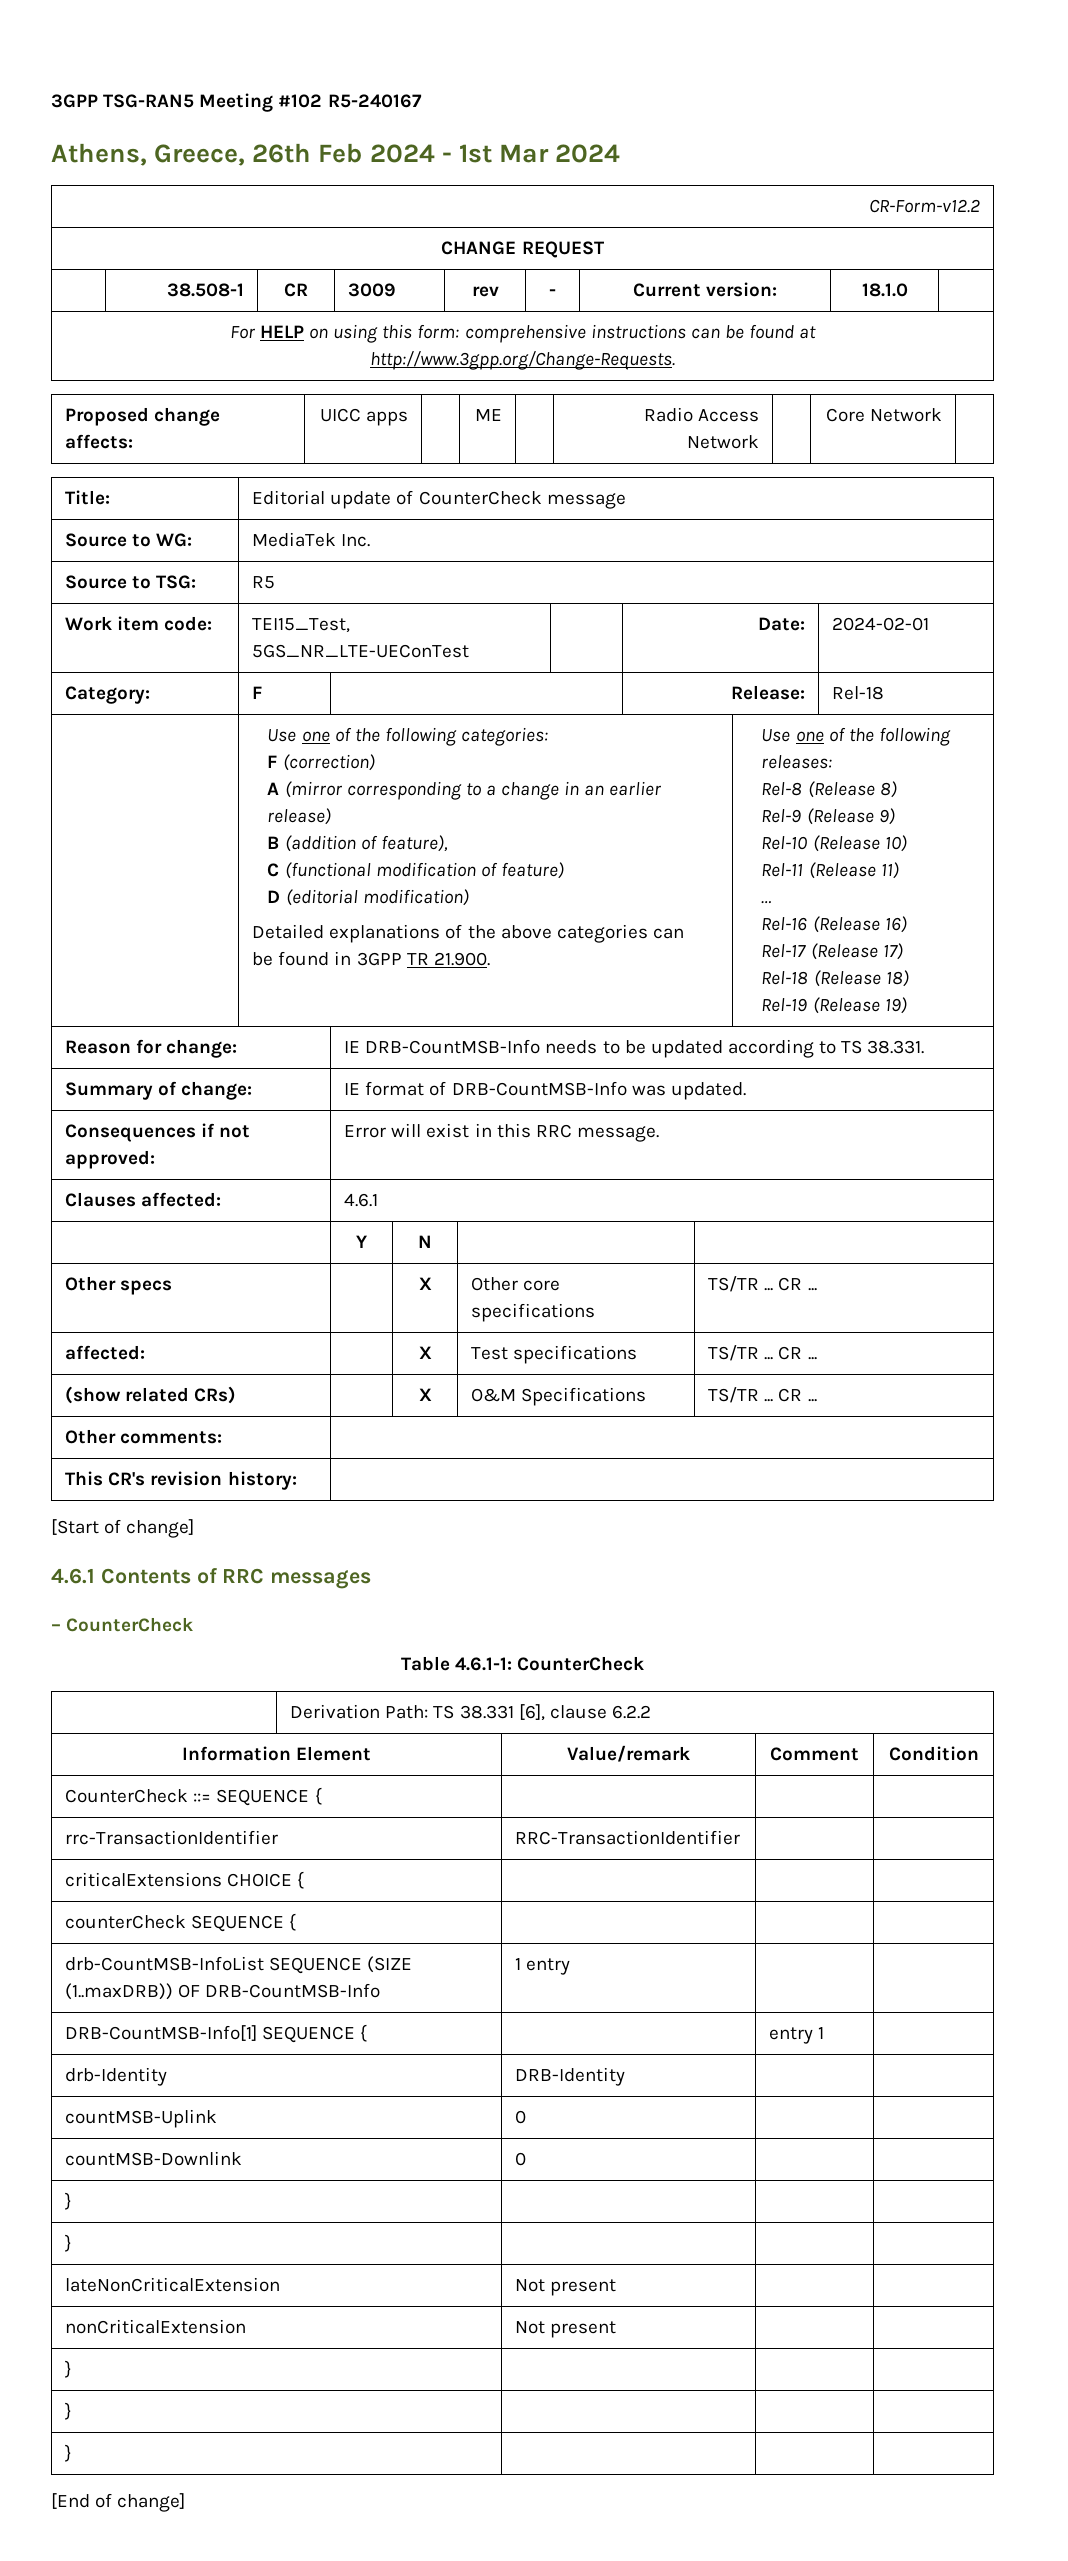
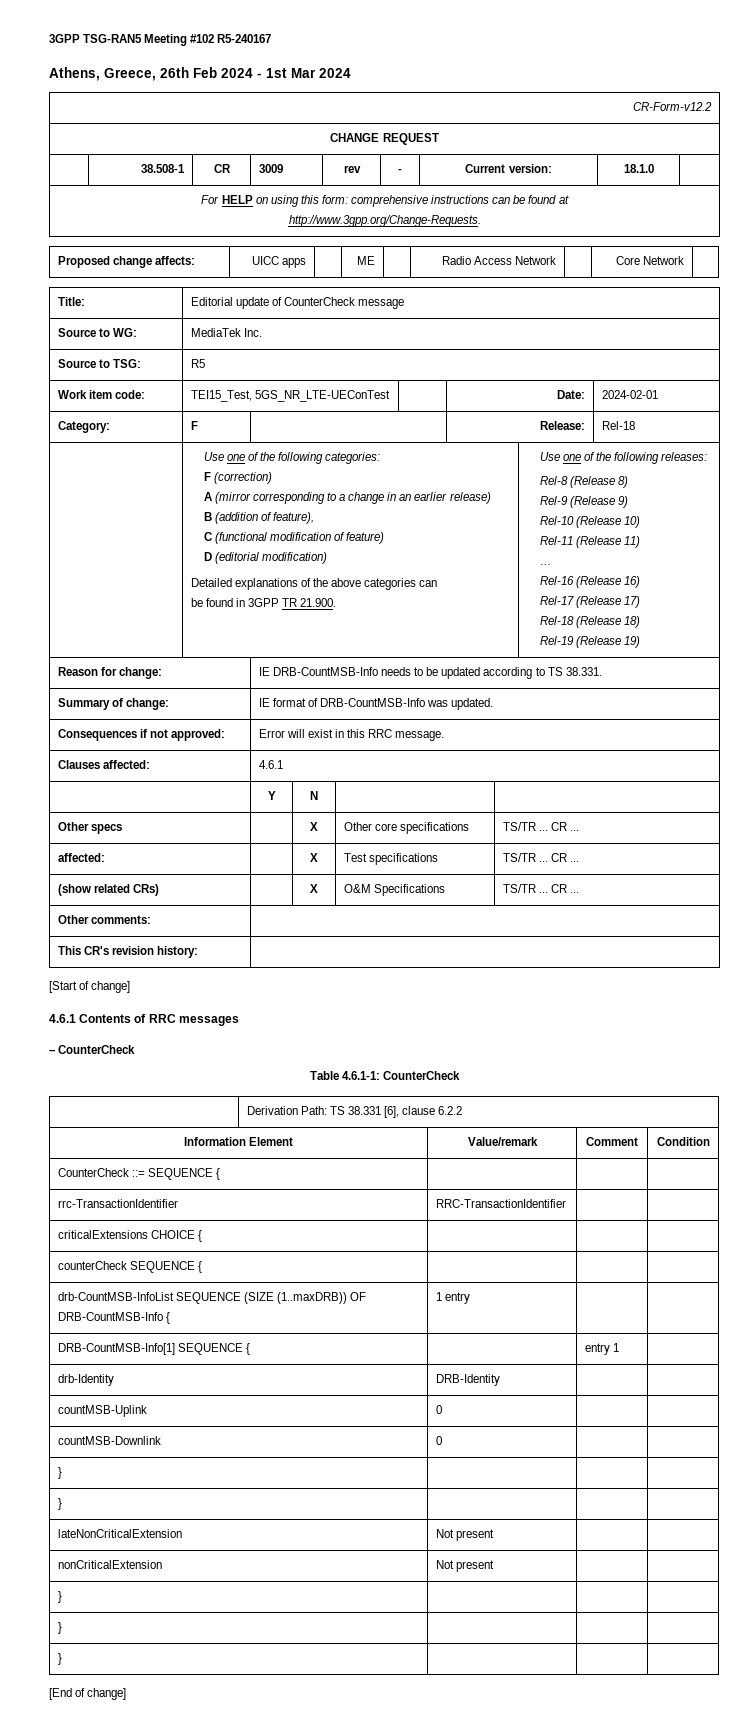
(381, 1990) none -> [165,1312,170,1324] {

